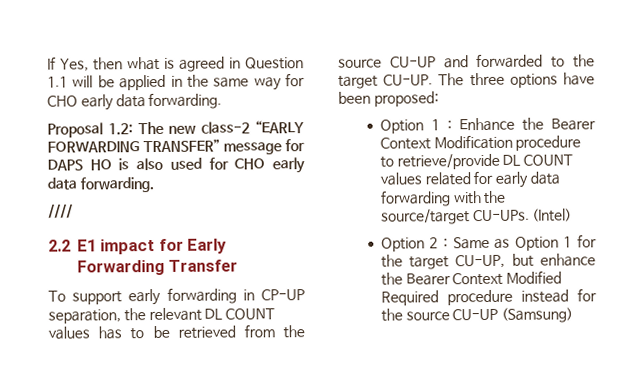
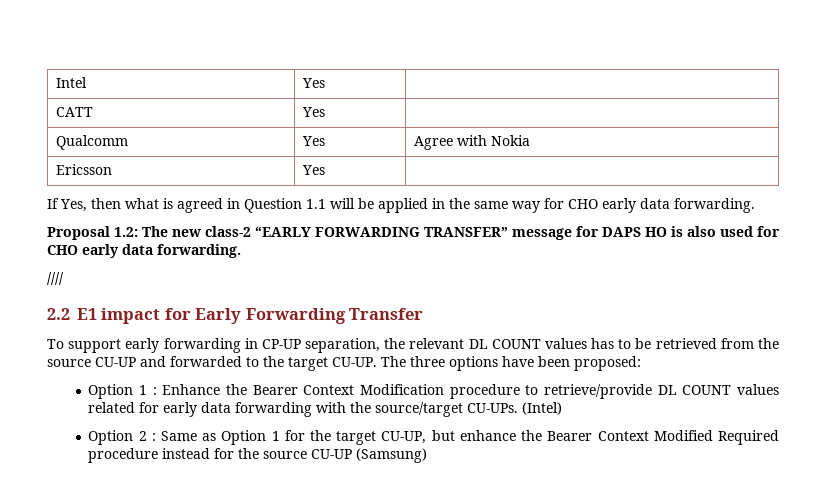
(47, 63) none -> [55,77,87,88] [301,78,325,88] [55,107,93,117] [301,107,325,117] [55,135,128,150] [301,136,325,146] [413,135,530,150] [55,164,112,175] [301,165,325,175] Intel | Yes | // CATT | Yes | // Qualcomm | Yes | Agree with Nokia // Ericsson | Yes | //

